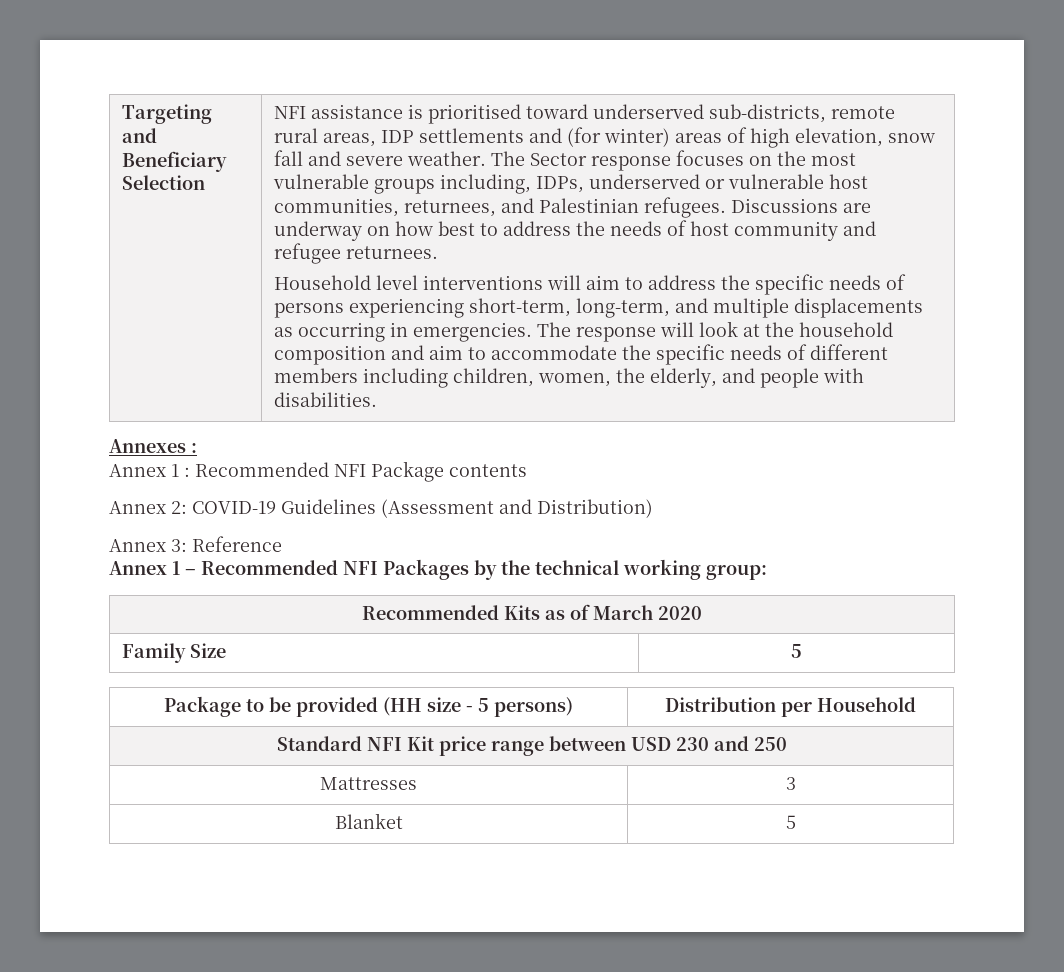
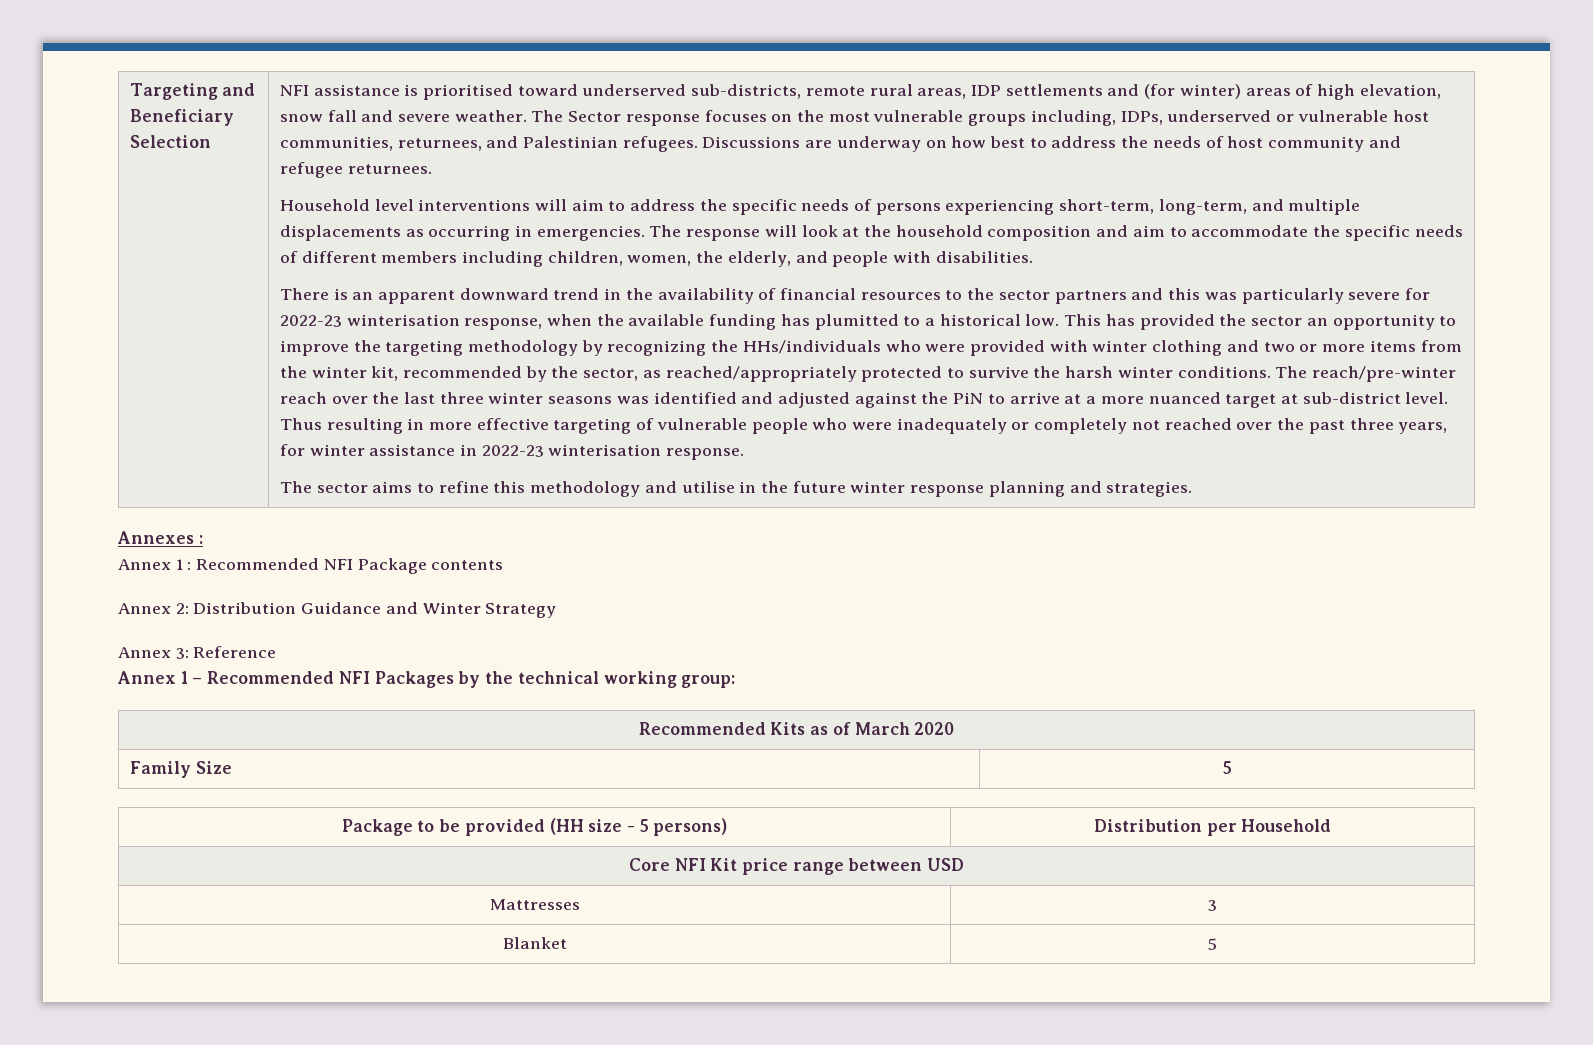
(378, 399) none -> [279,288,1431,304] [279,314,1457,330] [279,340,1462,356] [279,366,1457,382] [279,392,1449,408] [279,418,1448,434] [279,444,745,460] [279,481,1193,497] // There is an apparent downward trend in the availability of financial resources to the sector partners and this was particularly severe for 2022-23 winterisation response, when the available funding has plumitted to a historical low. This has provided the sector an opportunity to improve the targeting methodology by recognizing the HHs/individuals who were provided with winter clothing and two or more items from the winter kit, recommended by the sector, as reached/appropriately protected to survive the harsh winter conditions. The reach/pre-winter reach over the last three winter seasons was identified and adjusted against the PiN to arrive at a more nuanced target at sub-district level. Thus resulting in more effective targeting of vulnerable people who were inadequately or completely not reached over the past three years, for winter assistance in 2022-23 winterisation response. // The sector aims to refine this methodology and utilise in the future winter response planning and strategies.
[192,499,653,518] COVID-19 Guidelines (Assessment and Distribution) -> [193,602,557,618] Distribution Guidance and Winter Strategy
[276,736,362,751] Standard -> [628,858,670,871] Core
[675,736,787,751] 230 and 250 -> (965, 864) none

